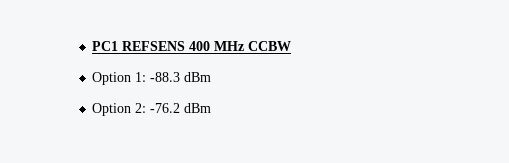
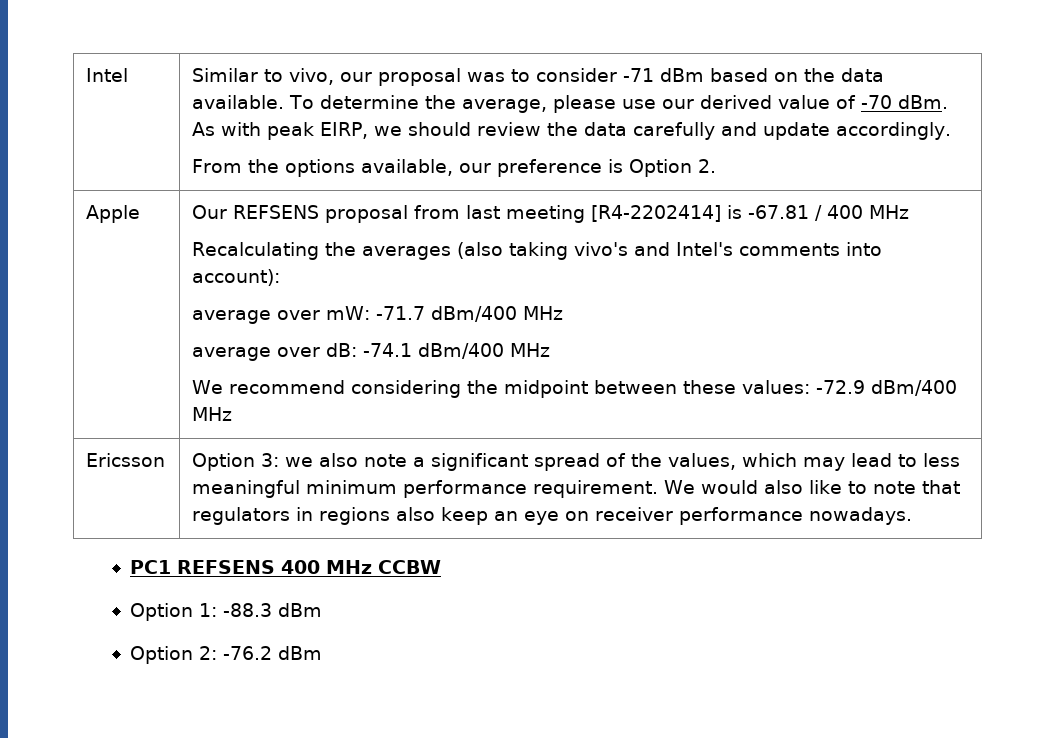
(92, 46) none -> [86,68,129,82] [192,68,885,86] [192,95,949,113] [192,122,952,140] [192,159,717,177] [86,205,141,223] [192,205,910,223] [192,242,883,260] [192,269,281,286] [192,306,564,324] [192,343,551,361] [192,380,958,398] [192,407,233,421] [86,453,166,467] [192,453,961,471] [192,480,961,498] [192,507,913,525] Intel | Similar to vivo, our proposal was to consider -71 dBm based on the data available. To determine the average, please use our derived value of -70 dBm. As with peak EIRP, we should review the data carefully and update accordingly. // From the options available, our preference is Option 2. // Apple | Our REFSENS proposal from last meeting [R4-2202414] is -67.81 / 400 MHz // Recalculating the averages (also taking vivo's and Intel's comments into account): // average over mW: -71.7 dBm/400 MHz // average over dB: -74.1 dBm/400 MHz // We recommend considering the midpoint between these values: -72.9 dBm/400 MHz // Ericsson | Option 3: we also note a significant spread of the values, which may lead to less meaningful minimum performance requirement. We would also like to note that regulators in regions also keep an eye on receiver performance nowadays. //

